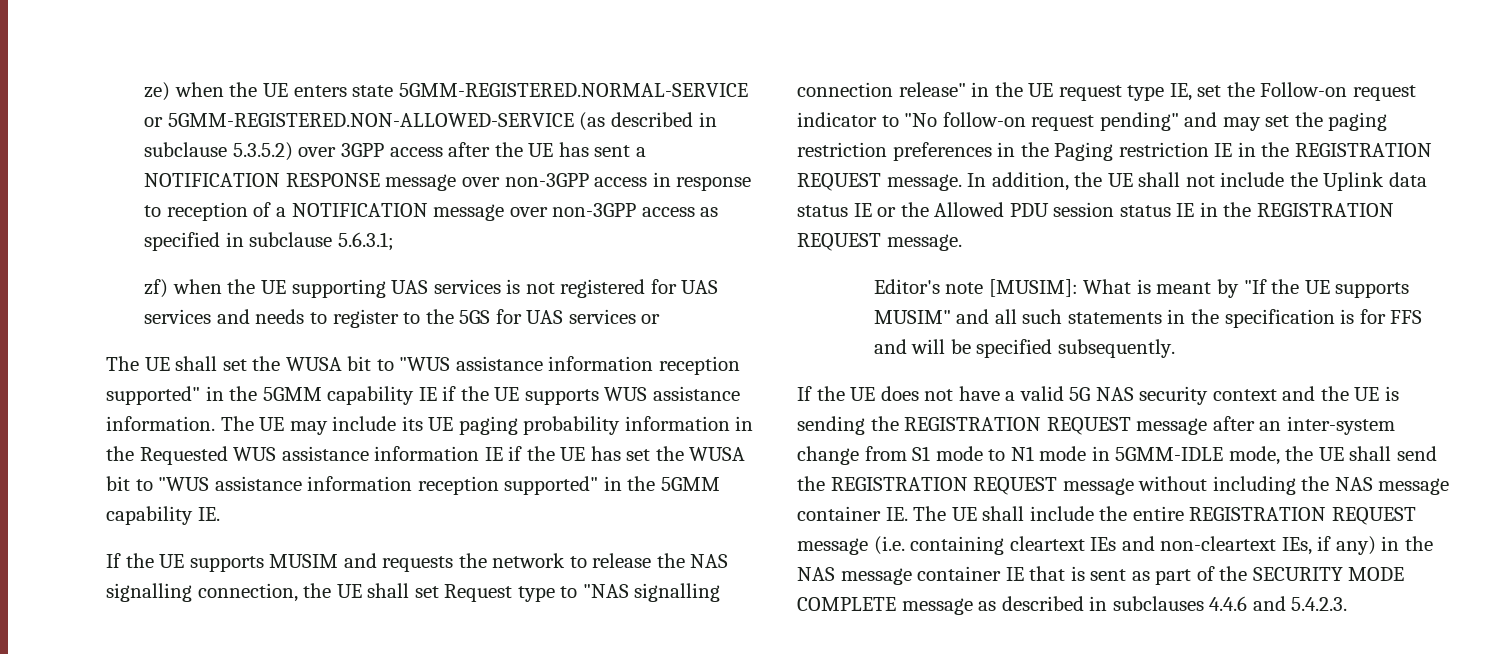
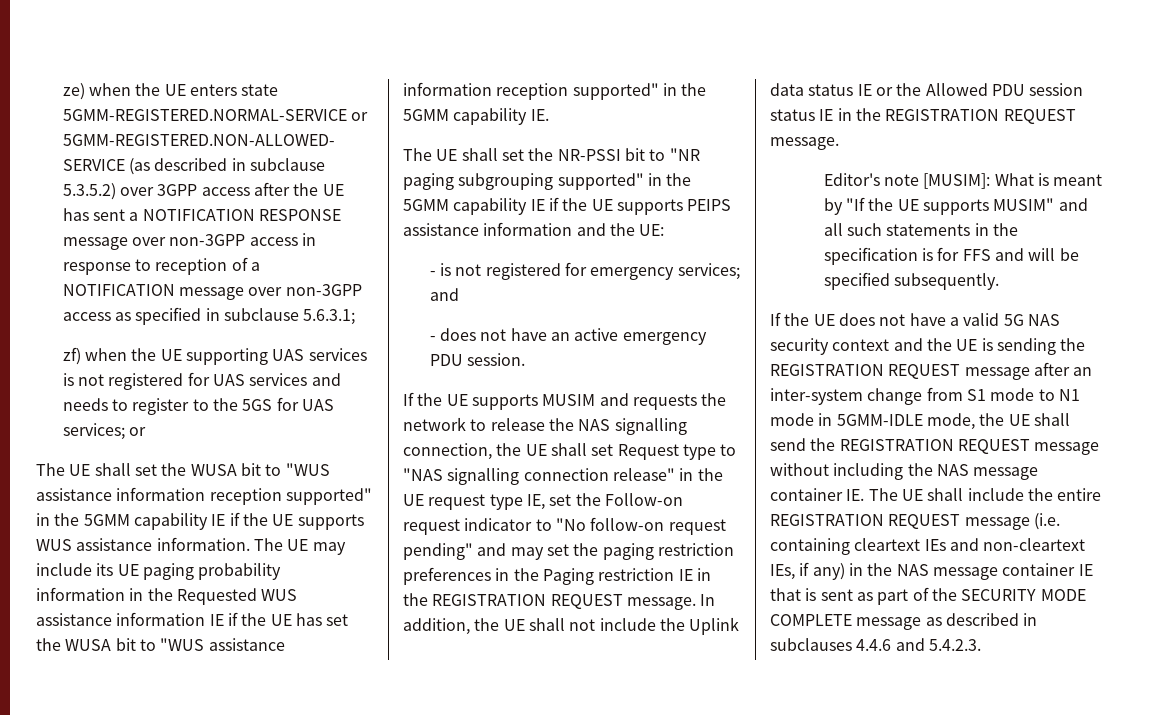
[568,309,636,324] services -> [62,423,125,440] services;
(220, 514) none -> [403,148,700,161] [403,173,692,190] [403,197,732,215] [403,222,665,236] [429,262,740,280] [429,288,459,301] [429,328,707,345] [429,353,526,366] // The UE shall set the NR-PSSI bit to "NR paging subgrouping supported" in the 5GMM capability IE if the UE supports PEIPS assistance information and the UE: // - is not registered for emergency services; and // - does not have an active emergency PDU session.

